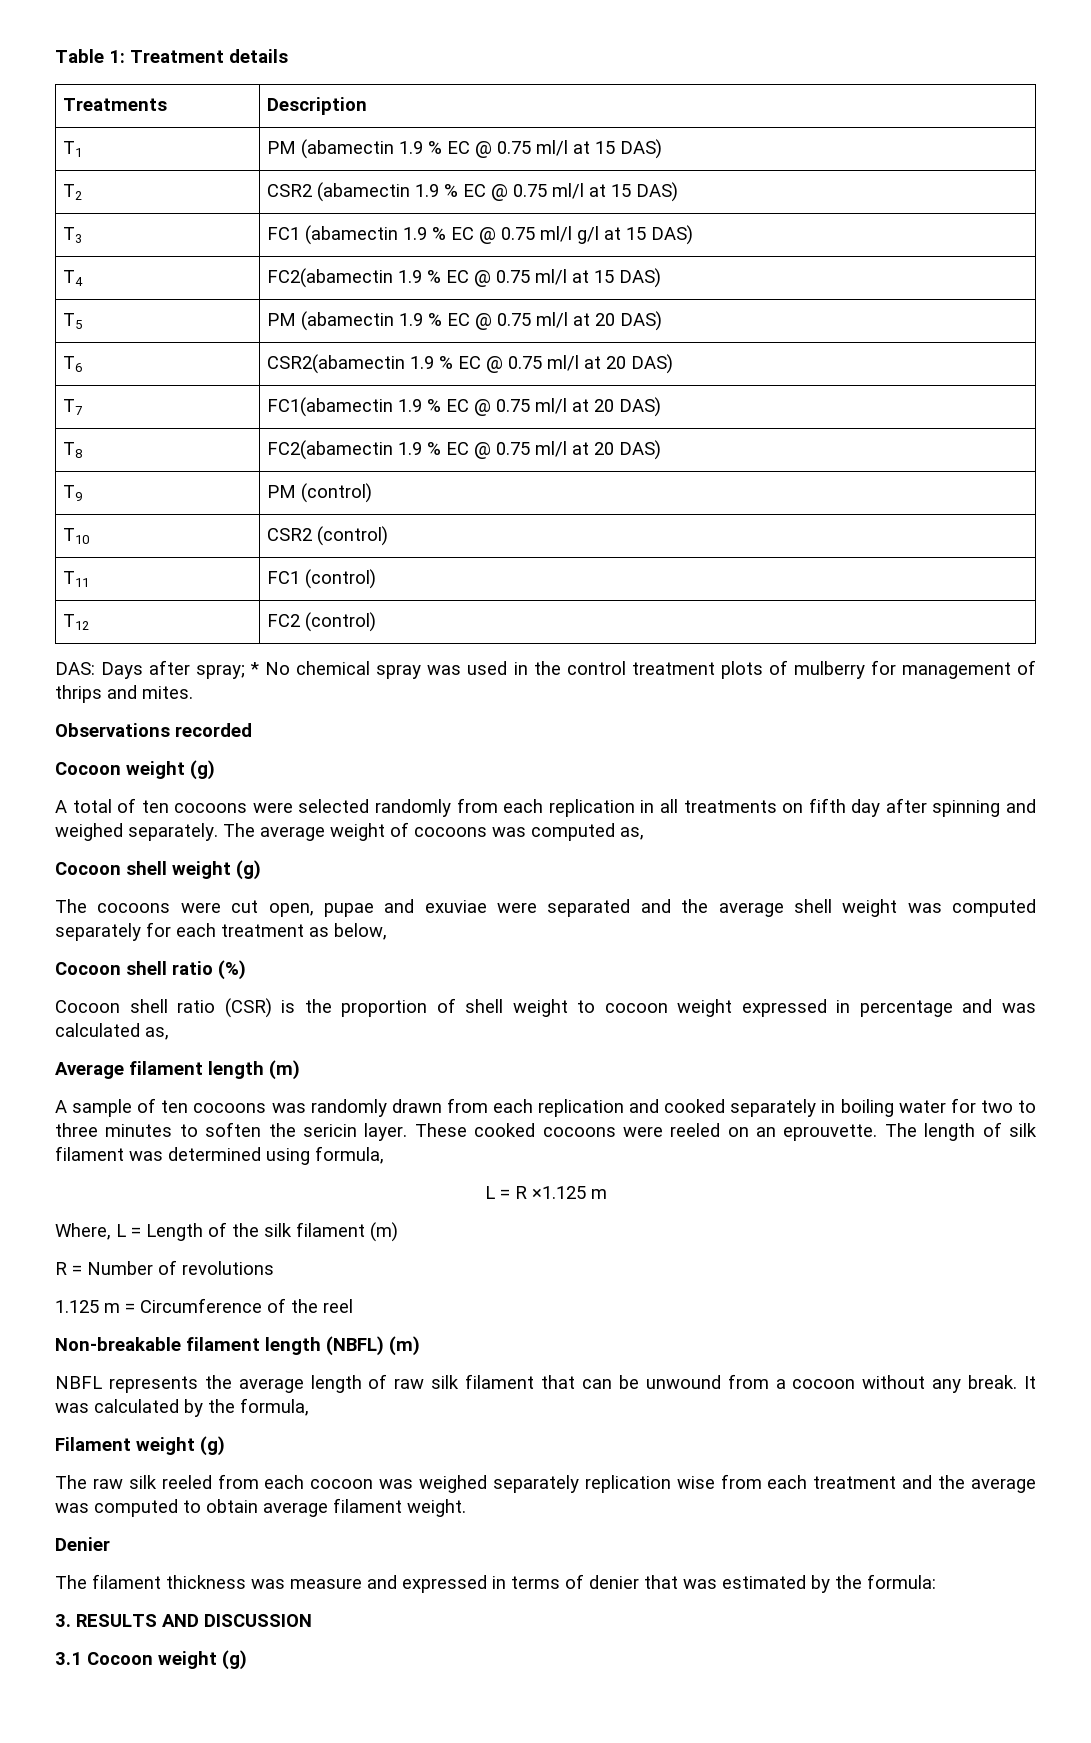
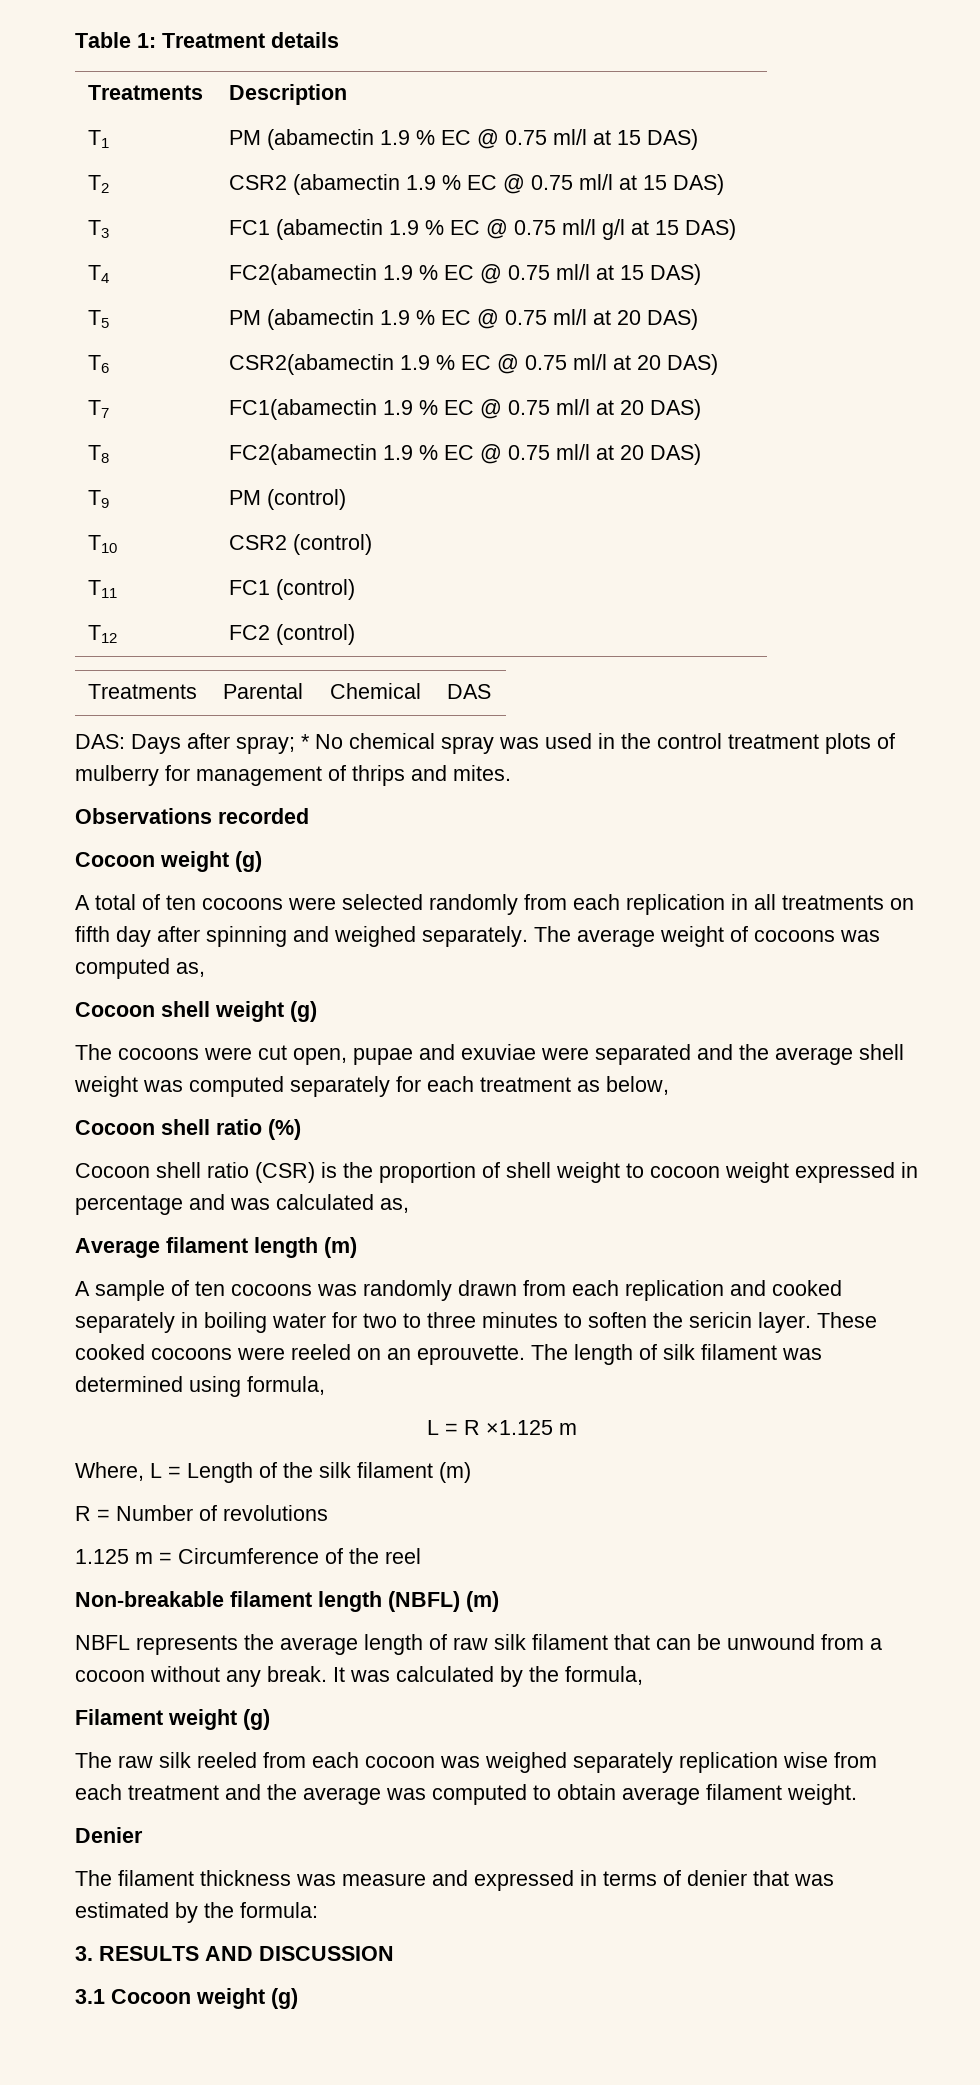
(377, 622) none -> [87,684,197,699] [222,683,303,699] [329,683,421,699] [446,684,491,699] // Treatments | Parental | Chemical | DAS

